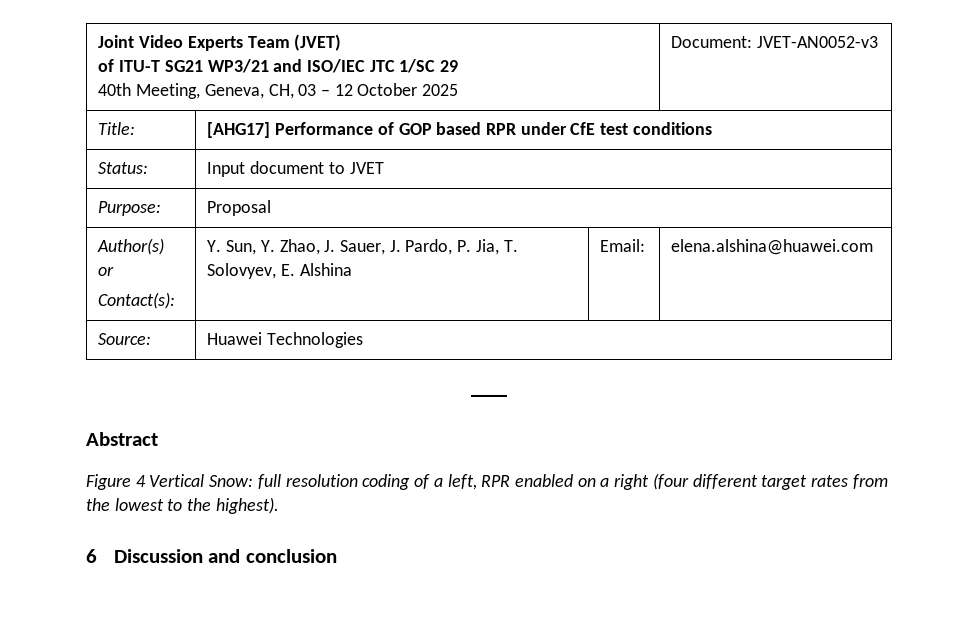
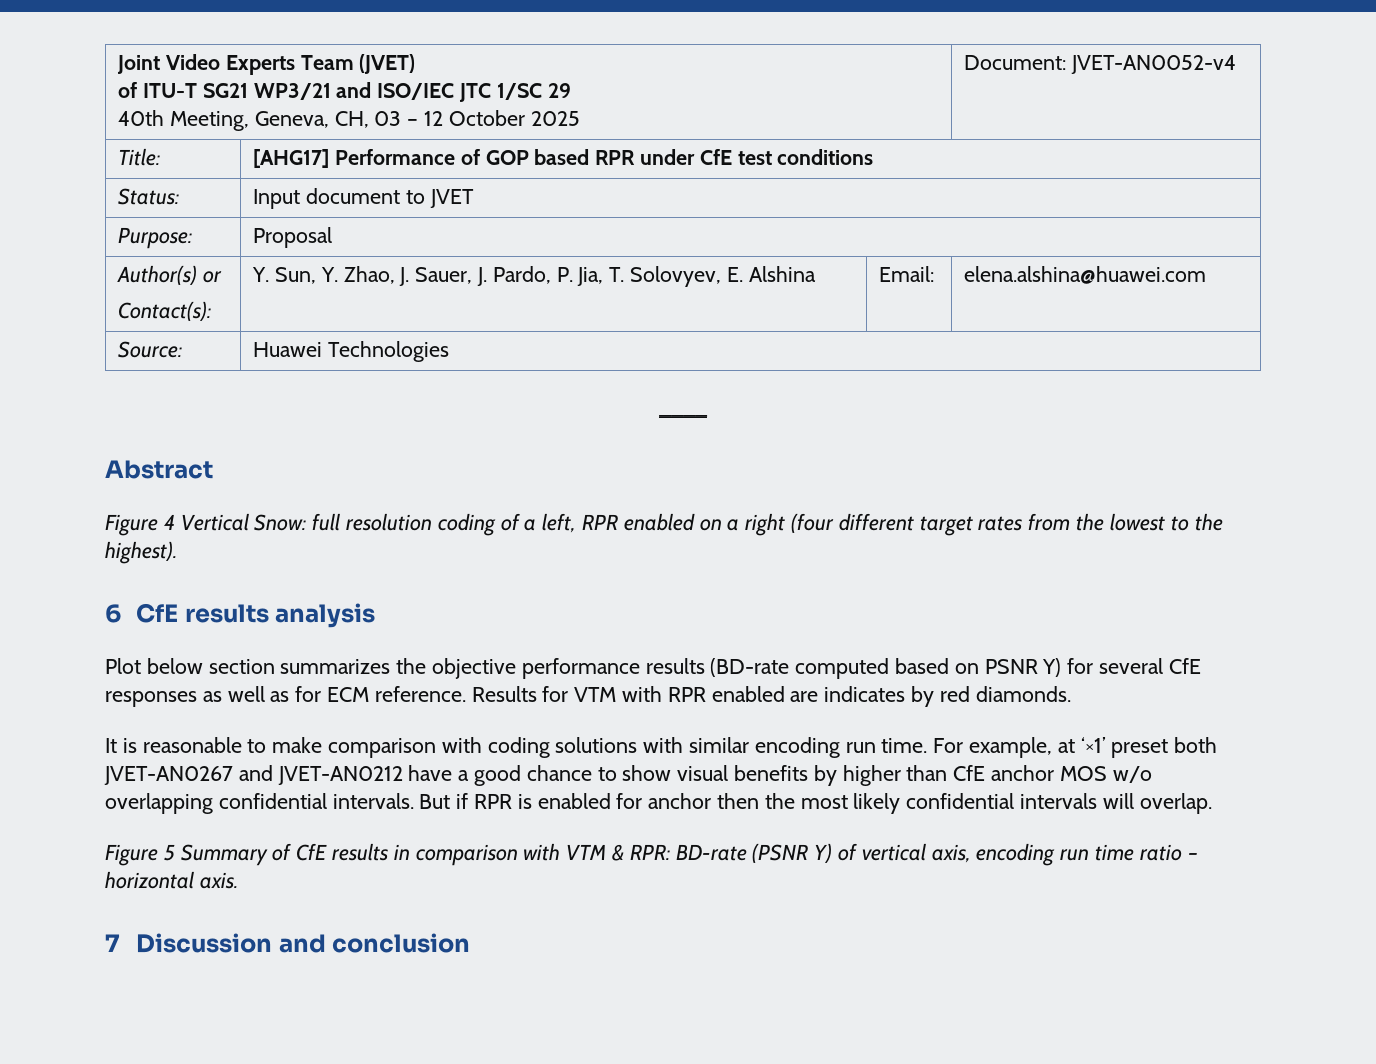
[757,36,879,48] JVET-AN0052-v3 -> [1071,55,1237,74] JVET-AN0052-v4
(97, 556) none -> [136,603,376,628] [105,658,1201,679] [105,686,1071,707] [105,737,1218,758] [104,765,1152,786] [105,793,1212,814] [105,843,1198,866] [105,871,238,889] [105,934,120,952] CfE results analysis // Plot below section summarizes the objective performance results (BD-rate computed based on PSNR Y) for several CfE responses as well as for ECM reference. Results for VTM with RPR enabled are indicates by red diamonds. // It is reasonable to make comparison with coding solutions with similar encoding run time. For example, at ‘×1’ preset both JVET-AN0267 and JVET-AN0212 have a good chance to show visual benefits by higher than CfE anchor MOS w/o overlapping confidential intervals. But if RPR is enabled for anchor then the most likely confidential intervals will overlap. // Figure 5 Summary of CfE results in comparison with VTM & RPR: BD-rate (PSNR Y) of vertical axis, encoding run time ratio – horizontal axis. // 7

